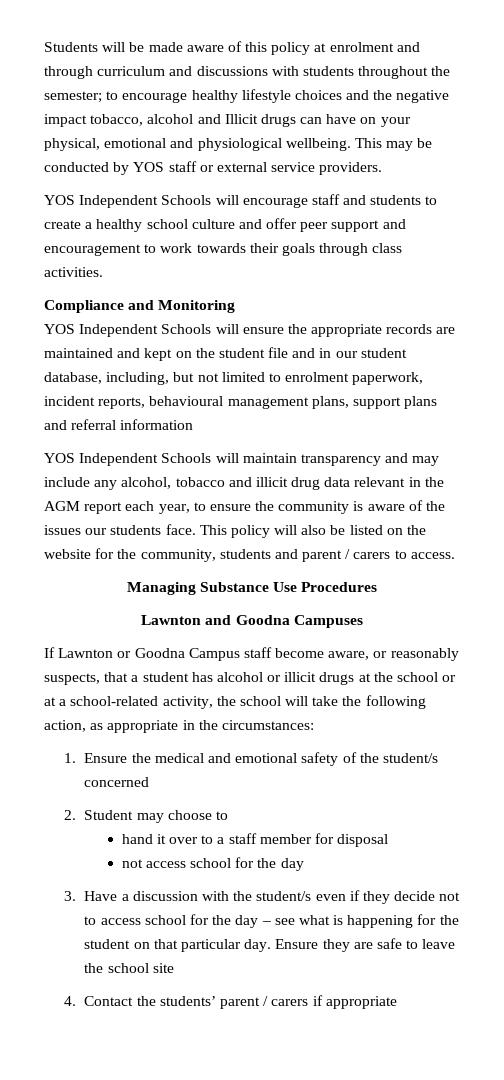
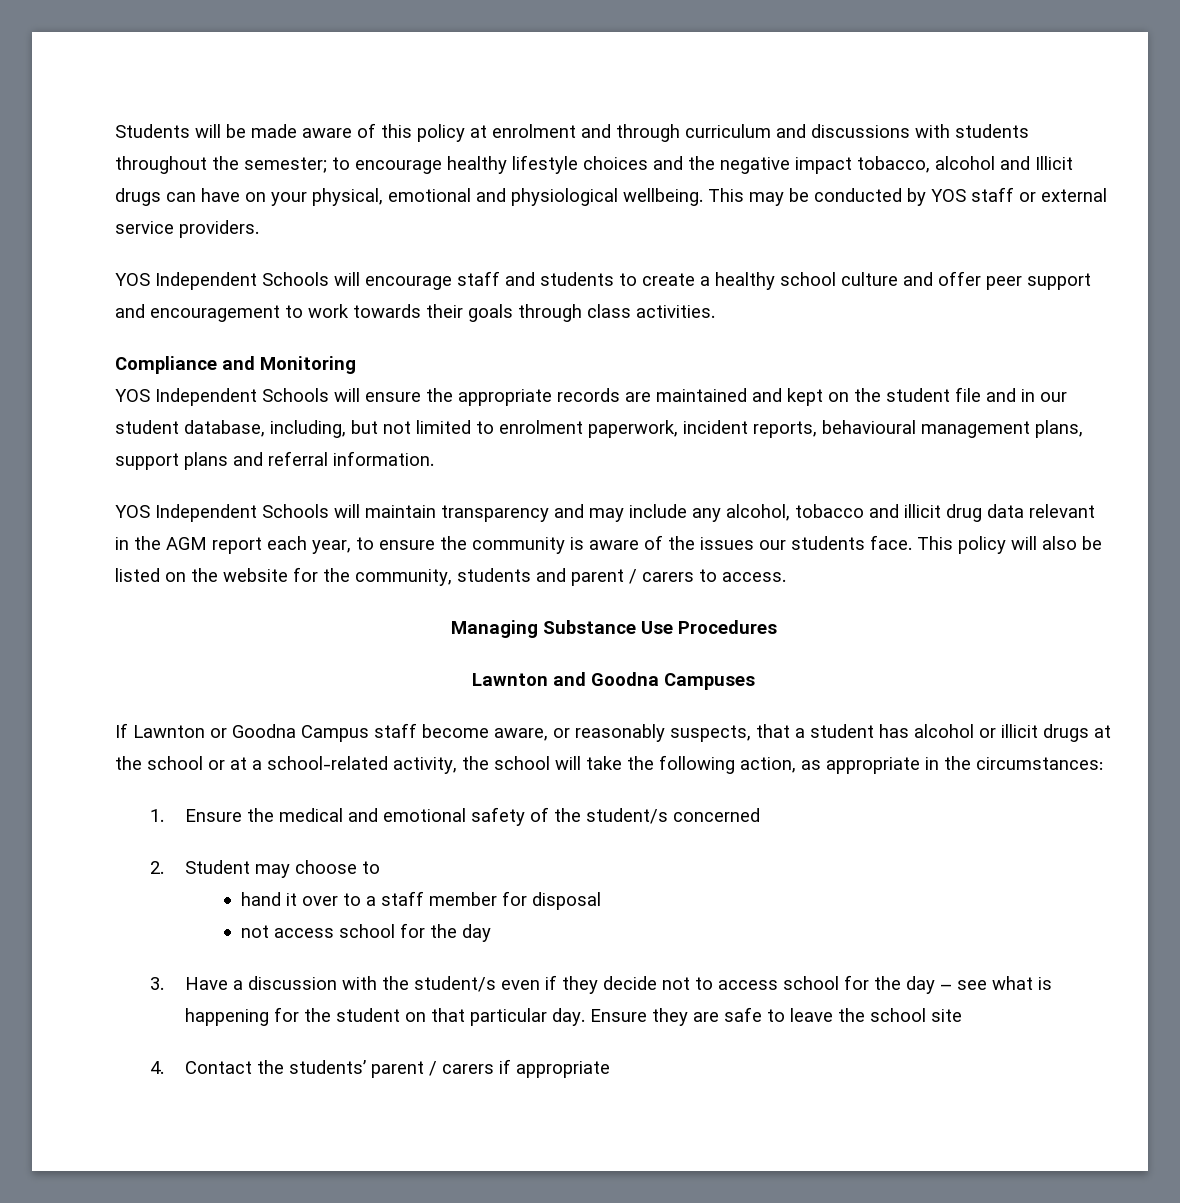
[120,419,194,430] information -> [333,451,434,466] information.

